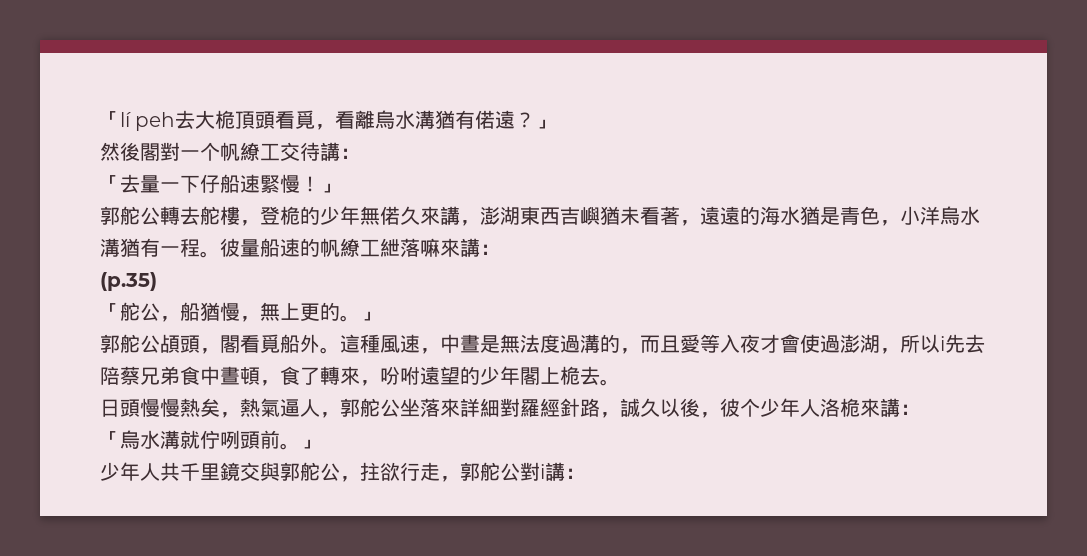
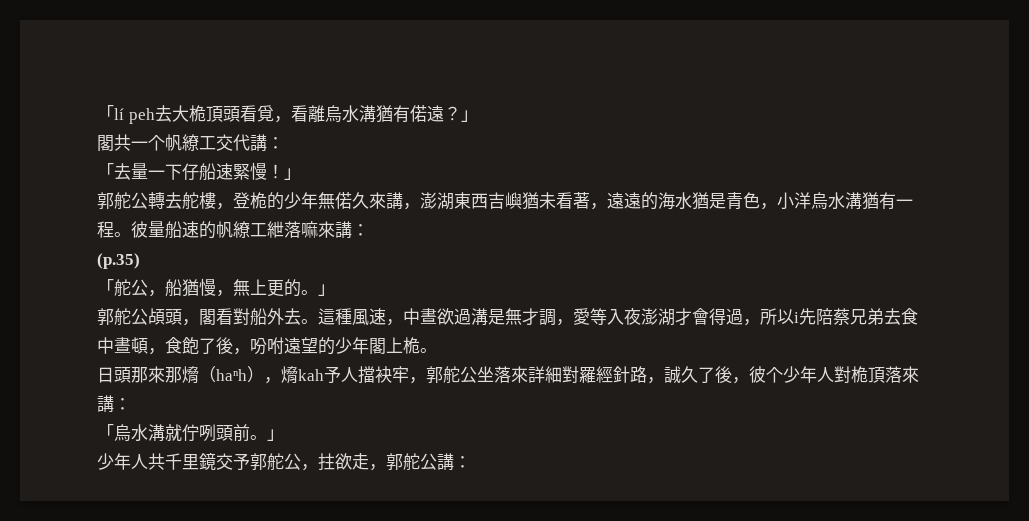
[100,142,180,161] 然後閣對 -> [97,134,131,152] 閣共
[300,142,320,161] 待 -> [233,134,250,151] 代
[260,334,320,353] 覓船外 -> [233,308,301,326] 對船外去
[480,334,880,354] 是無法度過溝的，而且愛等入夜才會使過澎湖 -> [437,308,743,326] 欲過溝是無才調，愛等入夜澎湖才會得過
[965,334,985,353] 去 -> (816, 316) none
(180, 375) none -> [884,308,901,325] 去
[300,366,360,385] 了轉來 -> [182,336,233,354] 飽了後
[580,366,600,385] 去 -> (420, 345) none
[140,398,320,418] 慢慢熱矣，熱氣逼人 -> [131,366,409,384] 那來那熁（haⁿh），熁kah予人擋袂牢
[660,398,680,417] 以 -> [698,367,715,383] 了
[820,398,860,417] 洛桅 -> [834,366,902,383] 對桅頂落
[260,462,280,481] 與 -> [233,453,250,470] 予
[400,462,420,481] 行 -> (352, 461) none
[520,462,545,481] 對i -> (437, 461) none

